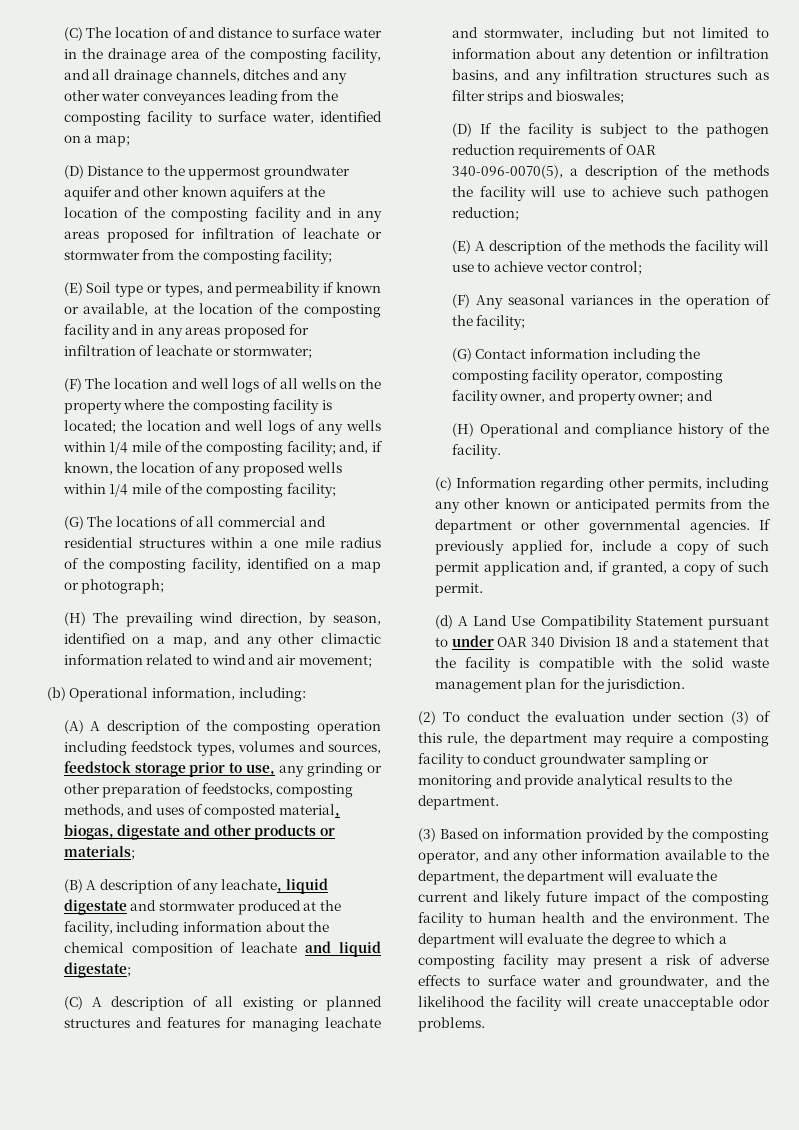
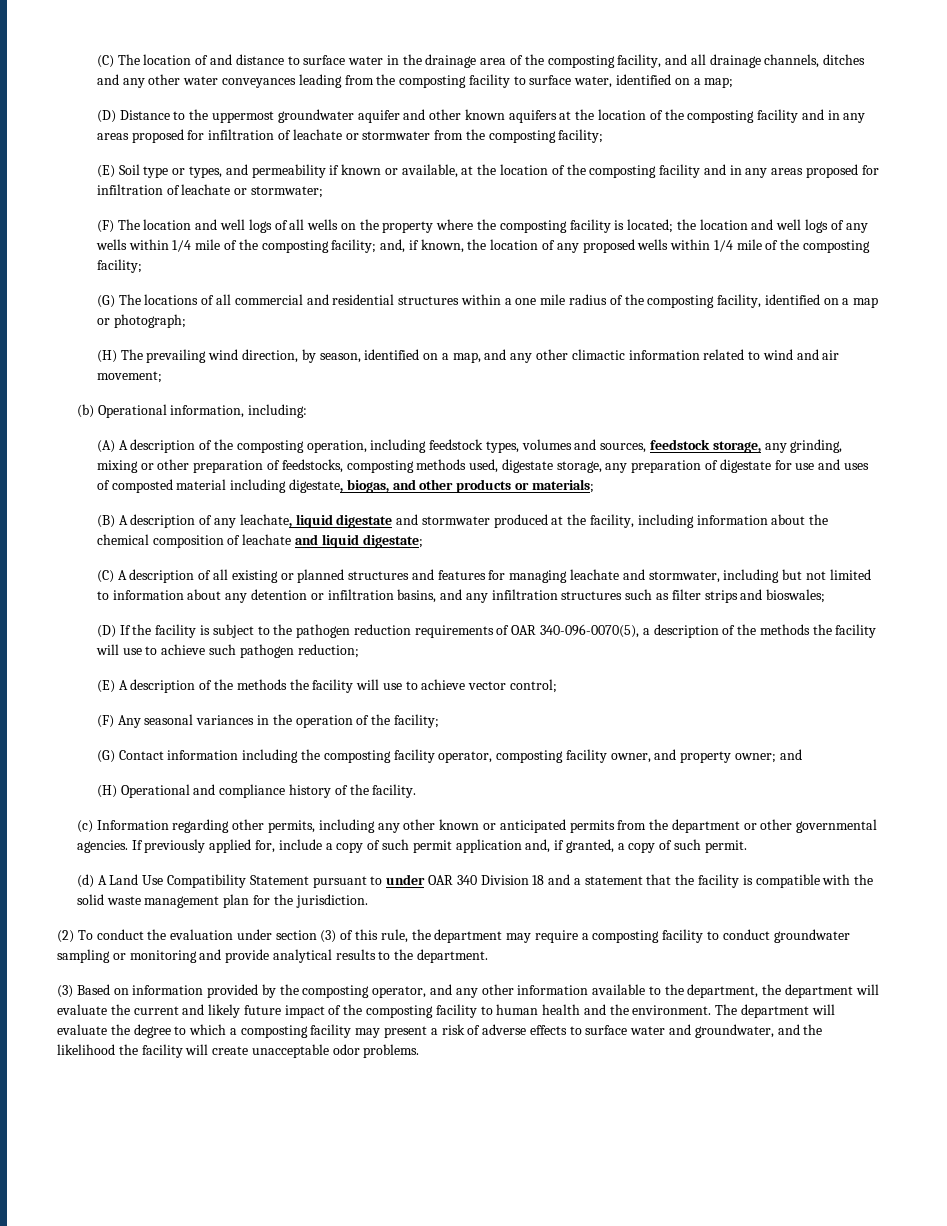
[317,721,381,735] operation -> [306,440,367,453] operation,
[134,762,364,777] storage prior to use, any grinding -> [712,439,843,453] [96,460,138,473] storage, any grinding, mixing
[63,804,340,819] [63,824,181,840] methods, and uses of composted material, biogas, digestate -> [416,459,869,473] [96,479,389,493] methods used, digestate storage, any preparation of digestate for use and uses of composted material including digestate, biogas,

